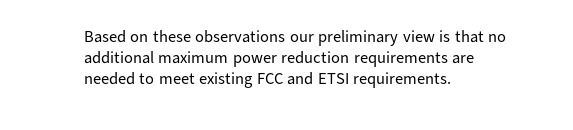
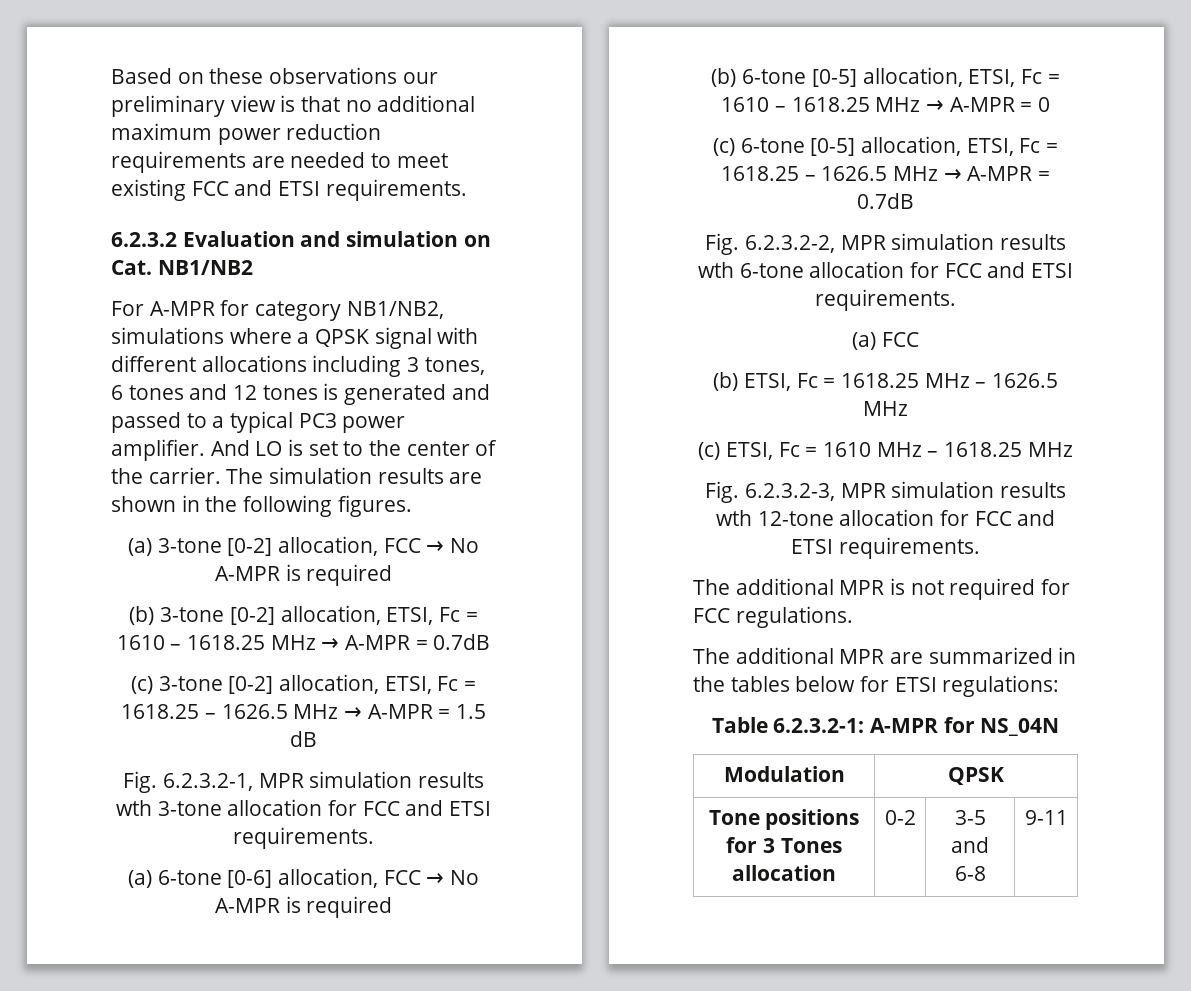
(452, 80) none -> [111,231,491,247] [111,260,253,275] [111,300,444,321] [111,327,479,349] [111,355,485,377] [111,383,490,405] [111,411,406,433] [111,439,498,461] [111,467,483,484] [111,495,412,517] [127,536,480,556] [214,564,393,586] [129,605,478,625] [116,634,491,650] [130,674,477,694] [121,704,486,719] [290,731,317,747] [123,771,484,793] [115,799,492,816] [233,827,374,849] [127,868,480,888] [214,896,393,918] [711,67,1060,87] [721,97,1050,112] [712,136,1059,156] [720,166,1051,181] [857,193,914,209] [705,233,1066,255] [697,261,1074,278] [815,289,956,311] [852,332,919,350] [713,372,1058,391] [863,401,908,416] [698,442,1073,460] [705,481,1066,503] [715,509,1056,526] [791,537,980,559] [693,578,1071,600] [693,606,853,628] [693,647,1077,664] [693,675,1060,697] [711,717,1060,736] [723,766,845,782] [948,767,1004,785] [708,809,860,830] [726,837,842,853] [732,865,836,881] [884,810,916,825] [954,810,986,825] [951,837,989,853] [954,866,986,881] [1024,810,1068,825] // 6.2.3.2 Evaluation and simulation on Cat. NB1/NB2 // For A-MPR for category NB1/NB2, simulations where a QPSK signal with different allocations including 3 tones, 6 tones and 12 tones is generated and passed to a typical PC3 power amplifier. And LO is set to the center of the carrier. The simulation results are shown in the following figures. // (a) 3-tone [0-2] allocation, FCC → No A-MPR is required // (b) 3-tone [0-2] allocation, ETSI, Fc = 1610 – 1618.25 MHz → A-MPR = 0.7dB // (c) 3-tone [0-2] allocation, ETSI, Fc = 1618.25 – 1626.5 MHz → A-MPR = 1.5 dB // Fig. 6.2.3.2-1, MPR simulation results wth 3-tone allocation for FCC and ETSI requirements. // (a) 6-tone [0-6] allocation, FCC → No A-MPR is required // (b) 6-tone [0-5] allocation, ETSI, Fc = 1610 – 1618.25 MHz → A-MPR = 0 // (c) 6-tone [0-5] allocation, ETSI, Fc = 1618.25 – 1626.5 MHz → A-MPR = 0.7dB // Fig. 6.2.3.2-2, MPR simulation results wth 6-tone allocation for FCC and ETSI requirements. // (a) FCC // (b) ETSI, Fc = 1618.25 MHz – 1626.5 MHz // (c) ETSI, Fc = 1610 MHz – 1618.25 MHz // Fig. 6.2.3.2-3, MPR simulation results wth 12-tone allocation for FCC and ETSI requirements. // The additional MPR is not required for FCC regulations. // The additional MPR are summarized in the tables below for ETSI regulations: // Table 6.2.3.2-1: A-MPR for NS_04N // Modulation | QPSK // Tone positions for 3 Tones allocation | 0-2 | 3-5 and 6-8 | 9-11

